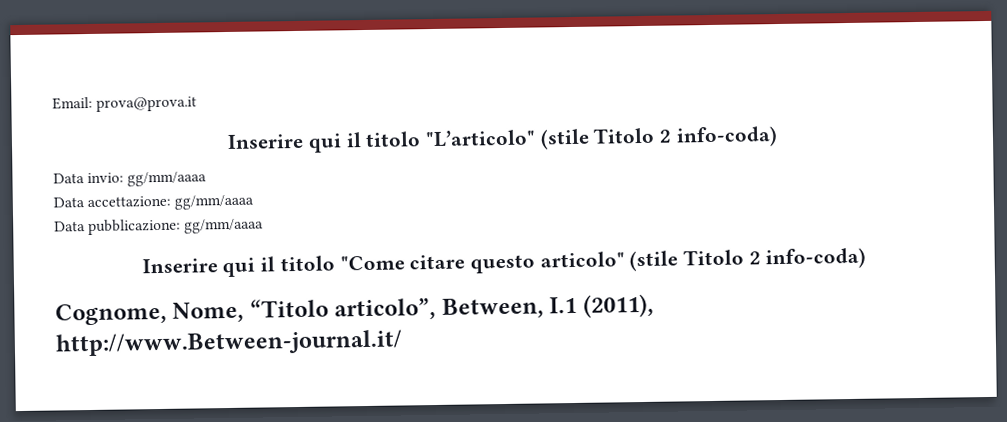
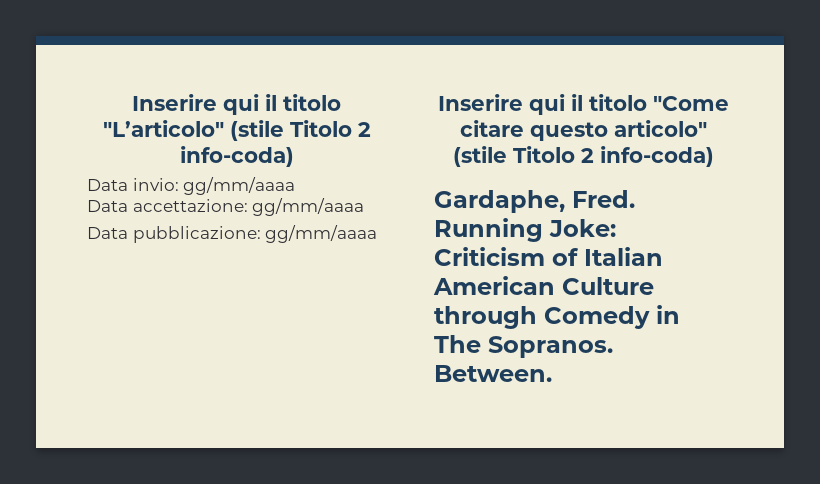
[52,96,198,112] Email: prova@prova.it // -> (132, 102) none
[55,293,654,326] [55,329,403,357] Cognome, Nome, “Titolo articolo”, Between, I.1 (2011), http://www.Between-journal.it/ -> [434,190,635,213] [434,218,616,242] [434,247,663,266] [433,276,654,295] [434,305,680,329] [434,335,613,358] [434,365,552,382] Gardaphe, Fred. Running Joke: Criticism of Italian American Culture through Comedy in The Sopranos. Between.

